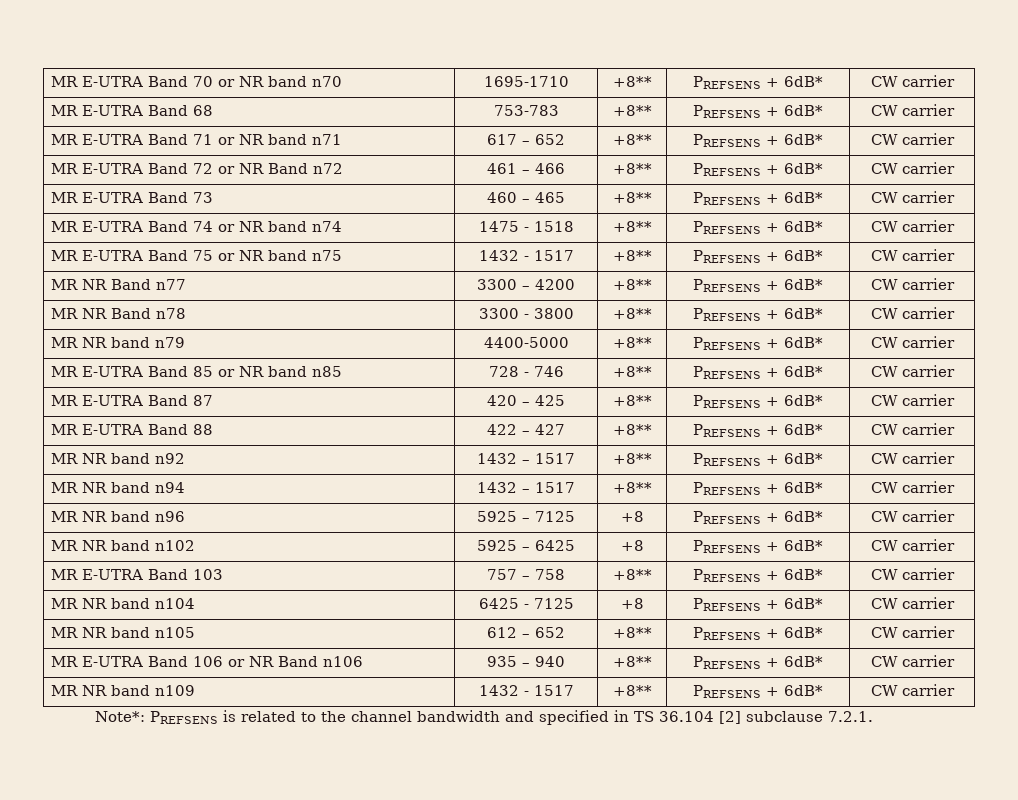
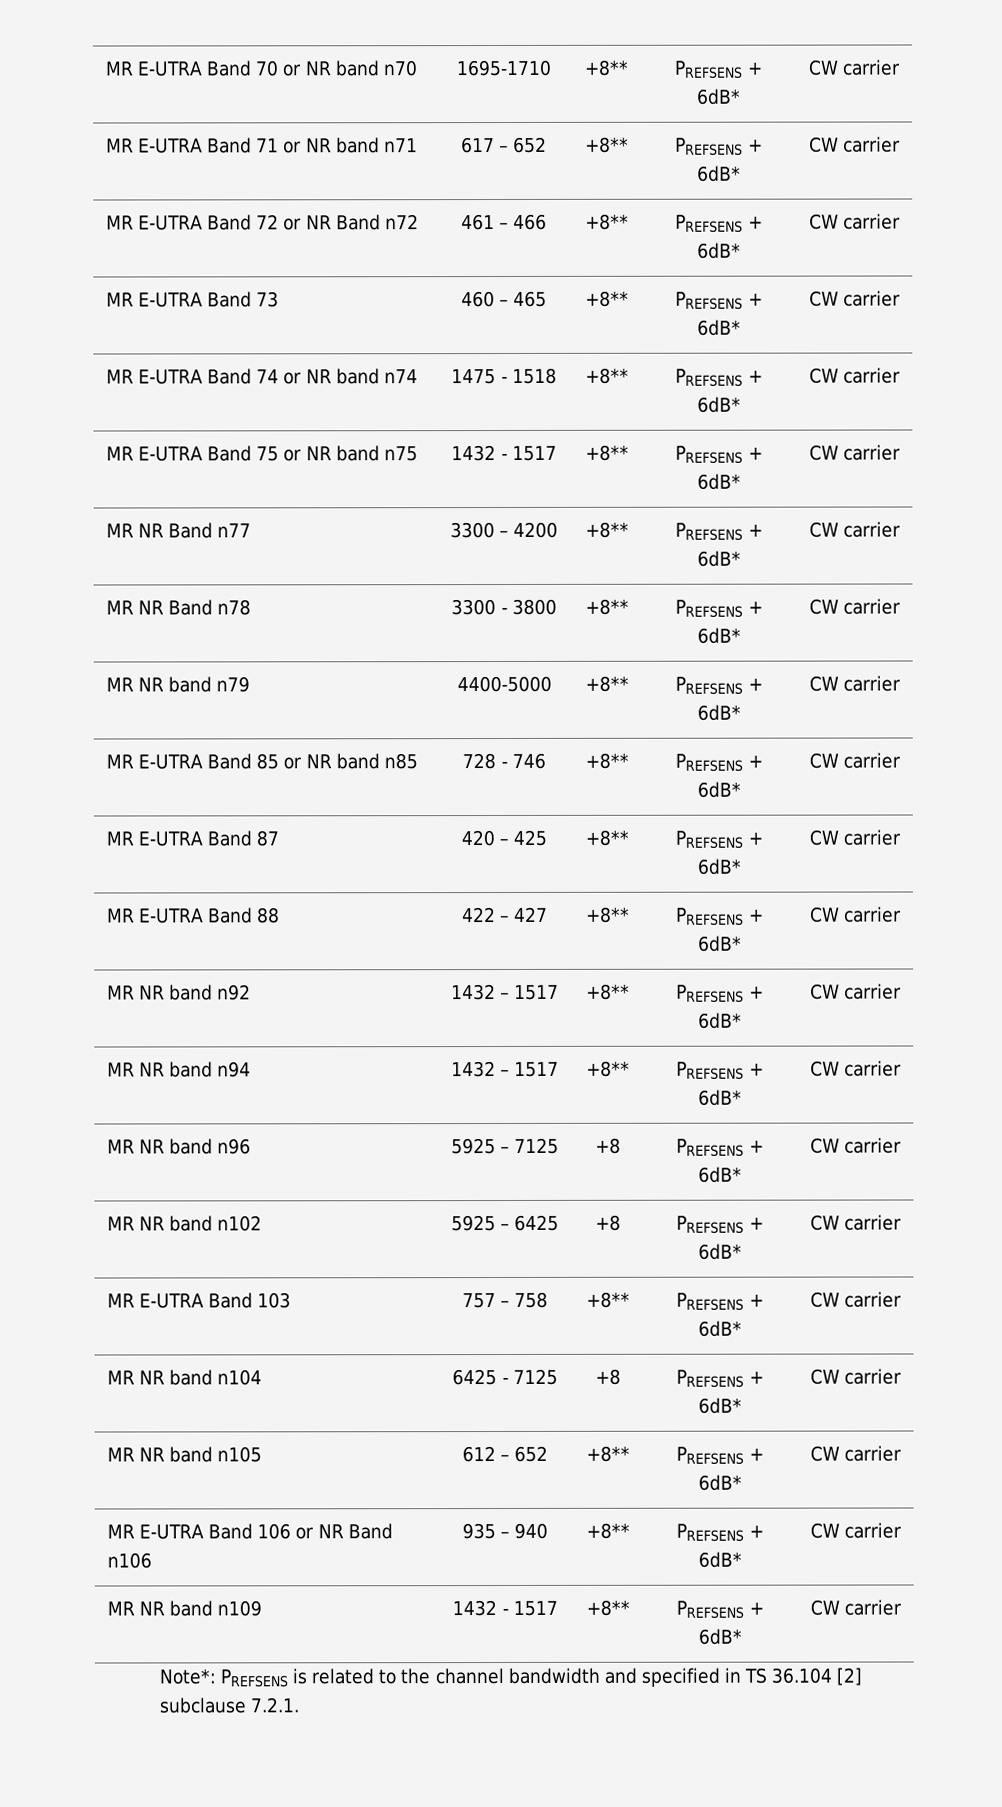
[50,105,213,116] [493,105,559,116] [612,105,652,116] [693,105,823,118] [870,104,955,116] // MR E-UTRA Band 68 | 753-783 | +8** | PREFSENS + 6dB* | CW carrier -> (901, 67) none

